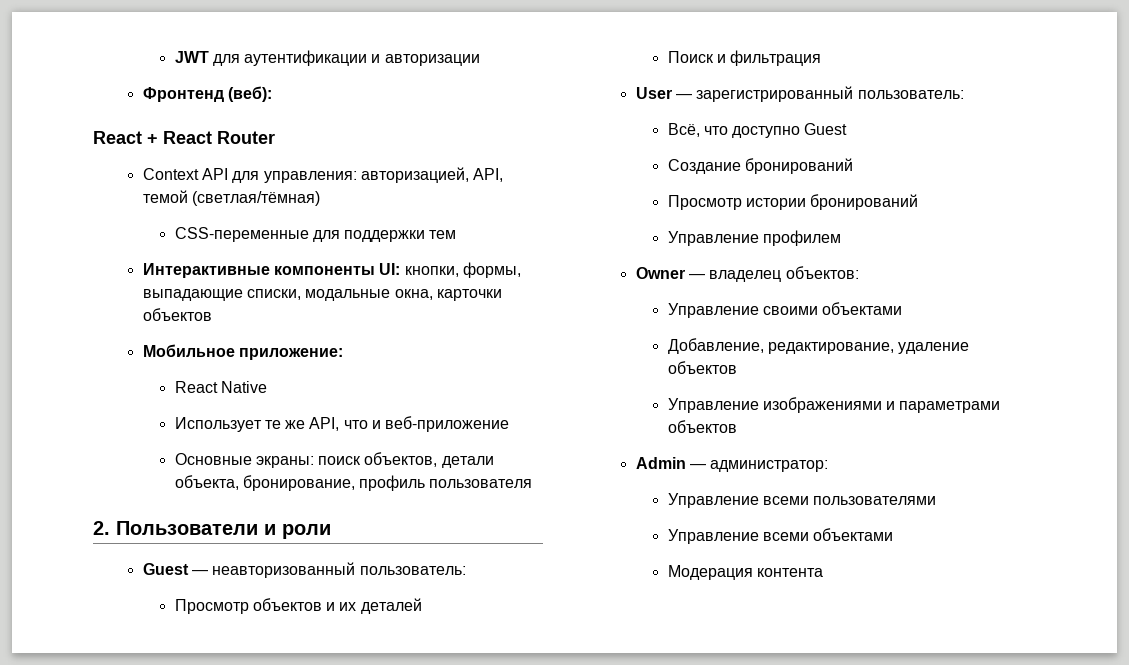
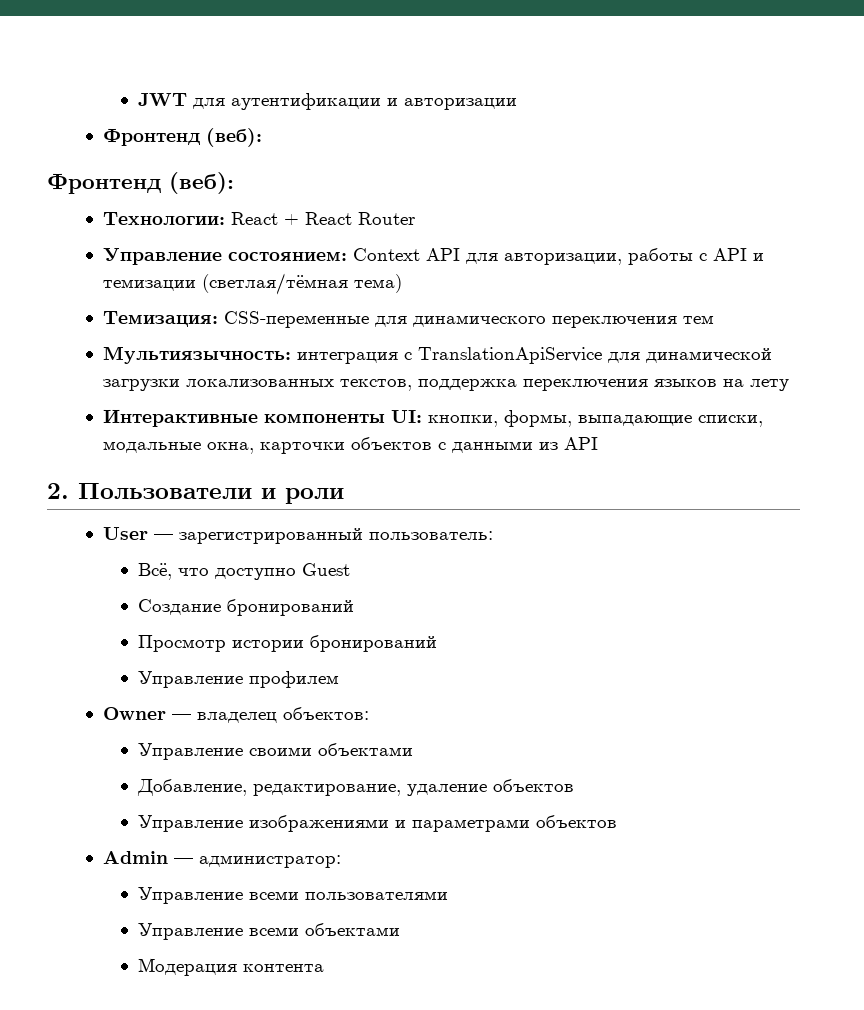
(272, 94) none -> [47,172,234,194] [102,212,225,226] Фронтенд (веб): // Технологии:
(275, 137) none -> [102,248,347,265] Управление состоянием:
[263,167,504,183] [142,190,320,206] [174,227,457,242] управления: авторизацией, API, темой (светлая/тёмная) // CSS-переменные для поддержки тем -> [503,248,764,265] [102,273,402,295] [102,311,714,328] [102,346,772,364] [102,379,789,391] авторизации, работы с API и темизации (светлая/тёмная тема) // Темизация: CSS-переменные для динамического переключения тем // Мультиязычность: интеграция с TranslationApiService для динамической загрузки локализованных текстов, поддержка переключения языков на лету
[142,344,343,360] [174,381,267,393] [174,416,510,432] [174,452,494,468] [174,475,533,491] [93,521,331,539] [142,562,466,578] [174,598,422,614] [667,50,822,66] // Мобильное приложение: // React Native // Использует те же API, что и веб-приложение // Основные экраны: поиск объектов, детали объекта, бронирование, профиль пользователя // 2. Пользователи и роли // Guest — неавторизованный пользователь: // Просмотр объектов и их деталей // Поиск и фильтрация -> [437,437,598,453] [47,483,344,504] с данными из API // 2. Пользователи и роли

